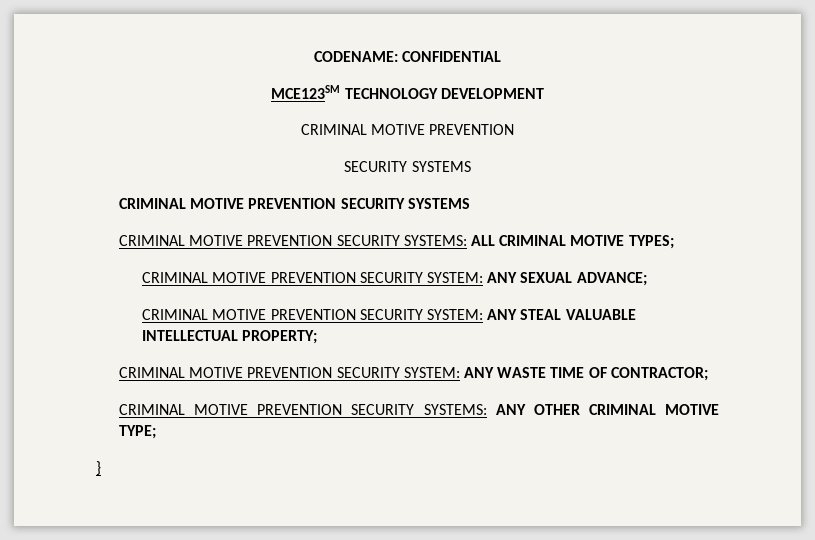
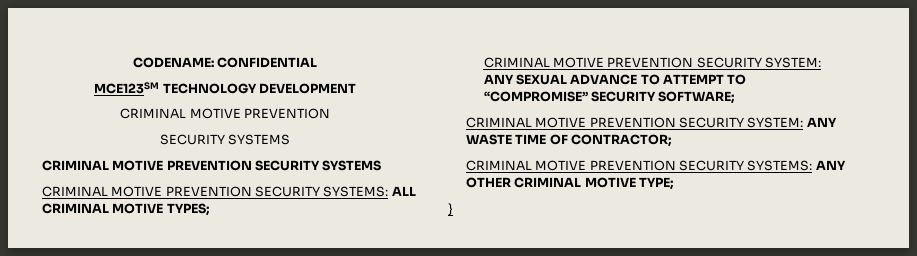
[576,272,647,286] [142,309,636,320] [142,330,318,344] ADVANCE; // CRIMINAL MOTIVE PREVENTION SECURITY SYSTEM: ANY STEAL VALUABLE INTELLECTUAL PROPERTY; -> [570,74,747,85] [483,91,736,104] ADVANCE TO ATTEMPT TO “COMPROMISE” SECURITY SOFTWARE;

